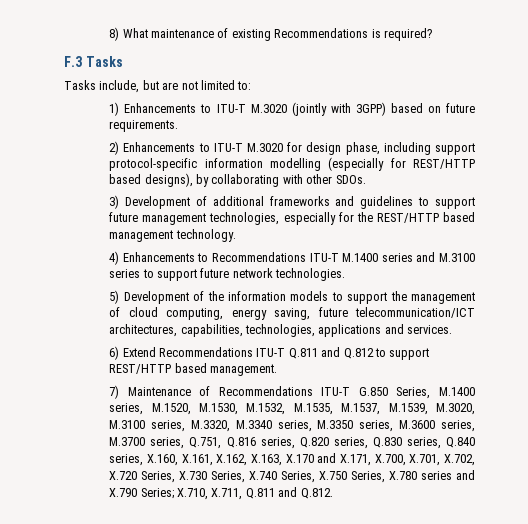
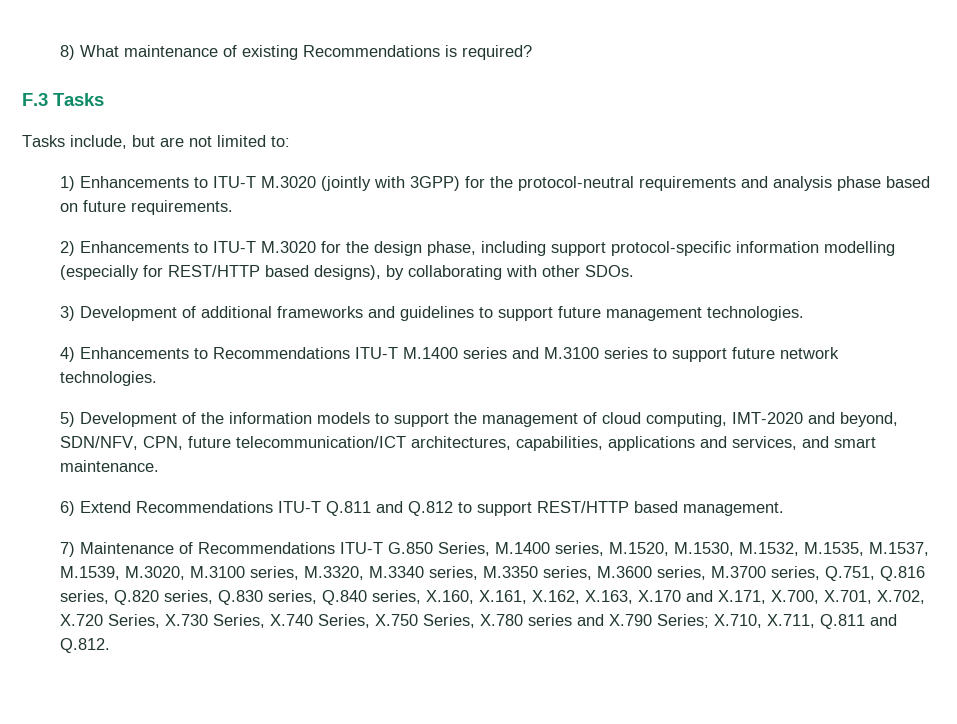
(386, 109) none -> [465,176,882,191] for the protocol-neutral requirements and analysis phase
(303, 147) none -> [346,241,370,253] the
[209,212,475,225] [109,229,236,242] technologies, especially for the REST/HTTP based management technology. -> [707,306,805,321] technologies.
[231,308,311,320] energy saving, -> [732,412,899,427] [60,436,184,450] IMT-2020 and beyond, SDN/NFV, CPN,
[245,324,316,337] technologies, -> (604, 443) none
[407,325,453,334] services. -> [732,436,877,450] [60,460,160,472] services, and smart maintenance.

